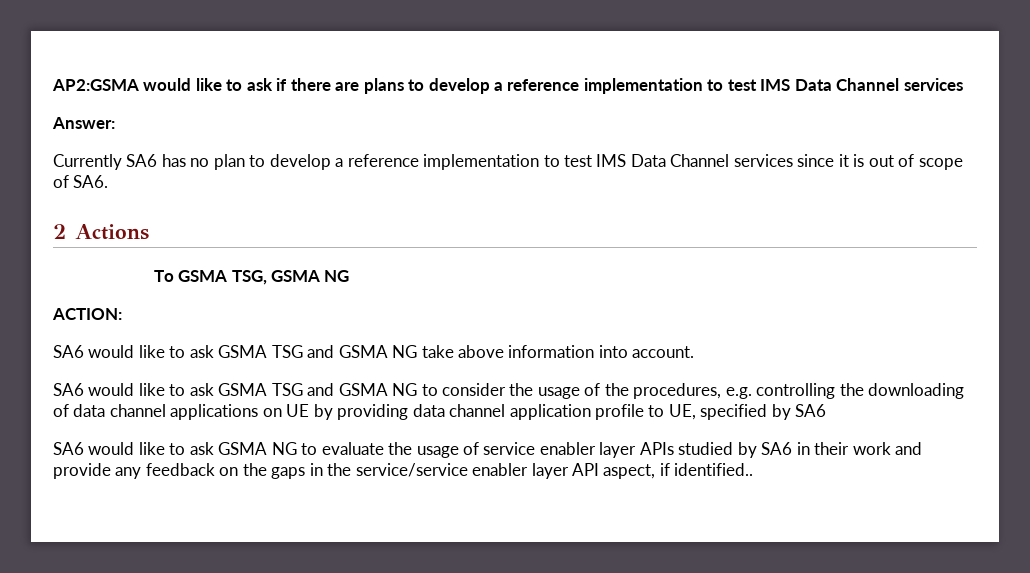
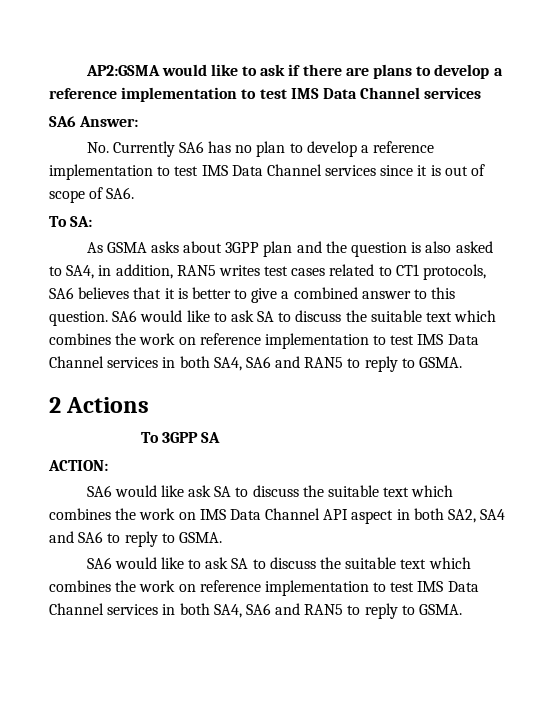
(963, 84) none -> [49,116,76,127] SA6
(115, 123) none -> [86,142,109,153] No.
(109, 181) none -> [49,216,93,227] [86,241,493,257] [49,264,487,280] [49,287,456,303] [49,310,497,326] [49,333,479,349] [49,356,463,372] // To SA: // As GSMA asks about 3GPP plan and the question is also asked to SA4, in addition, RAN5 writes test cases related to CT1 protocols, SA6 believes that it is better to give a combined answer to this question. SA6 would like to ask SA to discuss the suitable text which combines the work on reference implementation to test IMS Data Channel services in both SA4, SA6 and RAN5 to reply to GSMA.
[178,270,350,285] GSMA TSG, GSMA NG -> [162,432,221,443] 3GPP SA
[169,345,695,358] [53,383,965,399] [53,404,827,420] [53,442,923,458] [53,463,754,479] to ask GSMA TSG and GSMA NG take above information into account. // SA6 would like to ask GSMA TSG and GSMA NG to consider the usage of the procedures, e.g. controlling the downloading of data channel applications on UE by providing data channel application profile to UE, specified by SA6 // SA6 would like to ask GSMA NG to evaluate the usage of service enabler layer APIs studied by SA6 in their work and provide any feedback on the gaps in the service/service enabler layer API aspect, if identified.. -> [188,485,454,497] [49,508,506,524] [49,531,222,547] [86,557,471,569] [49,580,479,596] [49,603,463,619] ask SA to discuss the suitable text which combines the work on IMS Data Channel API aspect in both SA2, SA4 and SA6 to reply to GSMA. // SA6 would like to ask SA to discuss the suitable text which combines the work on reference implementation to test IMS Data Channel services in both SA4, SA6 and RAN5 to reply to GSMA.

